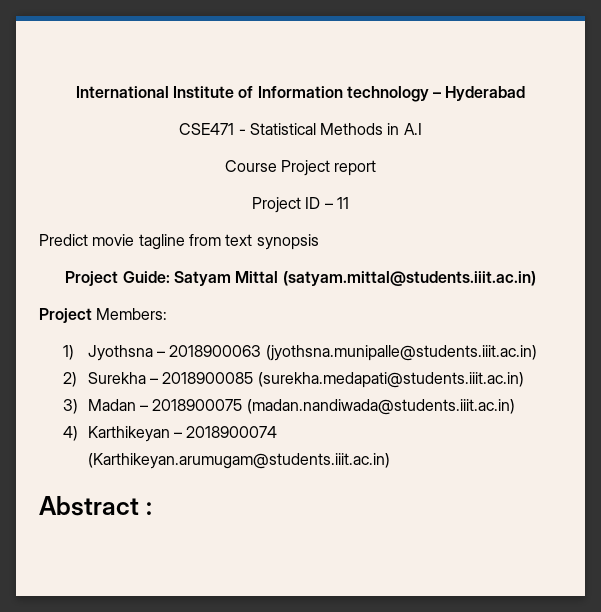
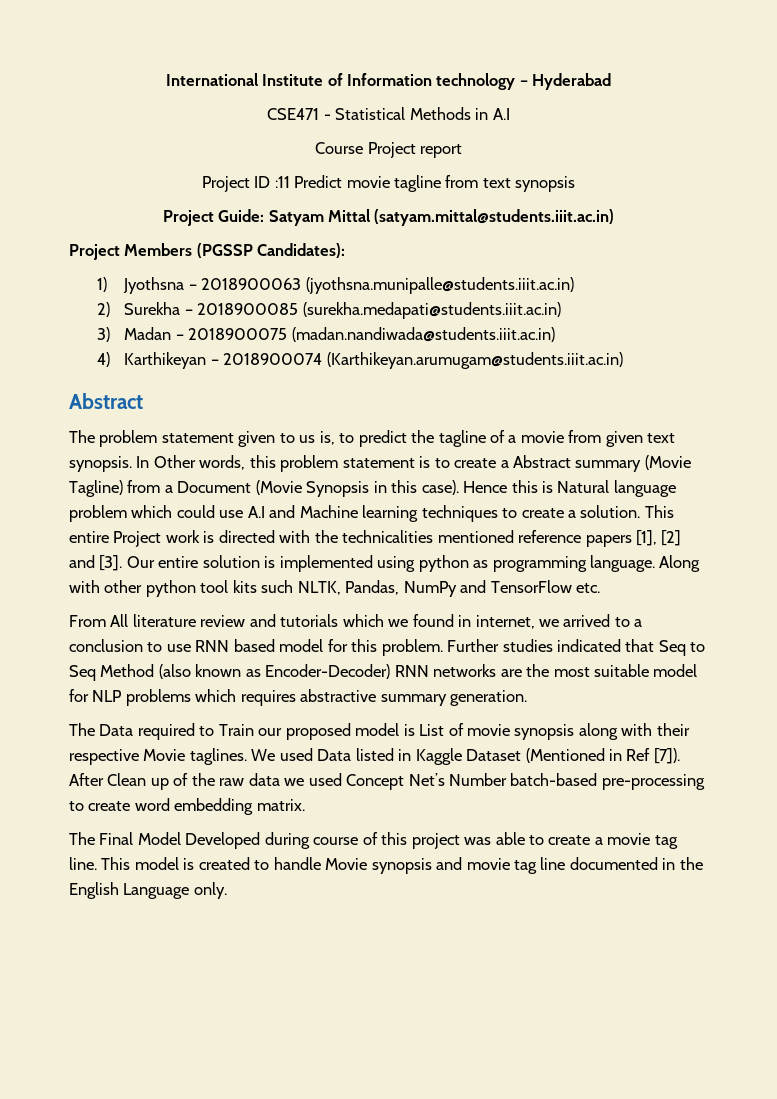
[324,197,349,209] – 11 // -> [274,176,290,188] :11
[96,308,168,320] Members: -> [124,243,346,258] Members (PGSSP Candidates):
[145,502,152,515] : -> [69,430,676,447] [69,455,691,472] [69,480,676,497] [69,505,674,522] [69,530,682,547] [69,555,701,572] [69,580,600,597] [69,614,643,629] [69,639,706,656] [69,664,698,681] [69,689,528,706] [69,723,690,740] [69,748,680,765] [69,773,705,790] [69,798,305,815] [69,832,678,849] [69,857,703,874] [69,882,227,899] // The problem statement given to us is, to predict the tagline of a movie from given text synopsis. In Other words, this problem statement is to create a Abstract summary (Movie Tagline) from a Document (Movie Synopsis in this case). Hence this is Natural language problem which could use A.I and Machine learning techniques to create a solution. This entire Project work is directed with the technicalities mentioned reference papers [1], [2] and [3]. Our entire solution is implemented using python as programming language. Along with other python tool kits such NLTK, Pandas, NumPy and TensorFlow etc. // From All literature review and tutorials which we found in internet, we arrived to a conclusion to use RNN based model for this problem. Further studies indicated that Seq to Seq Method (also known as Encoder-Decoder) RNN networks are the most suitable model for NLP problems which requires abstractive summary generation. // The Data required to Train our proposed model is List of movie synopsis along with their respective Movie taglines. We used Data listed in Kaggle Dataset (Mentioned in Ref [7]). After Clean up of the raw data we used Concept Net’s Number batch-based pre-processing to create word embedding matrix. // The Final Model Developed during course of this project was able to create a movie tag line. This model is created to handle Movie synopsis and movie tag line documented in the English Language only.

